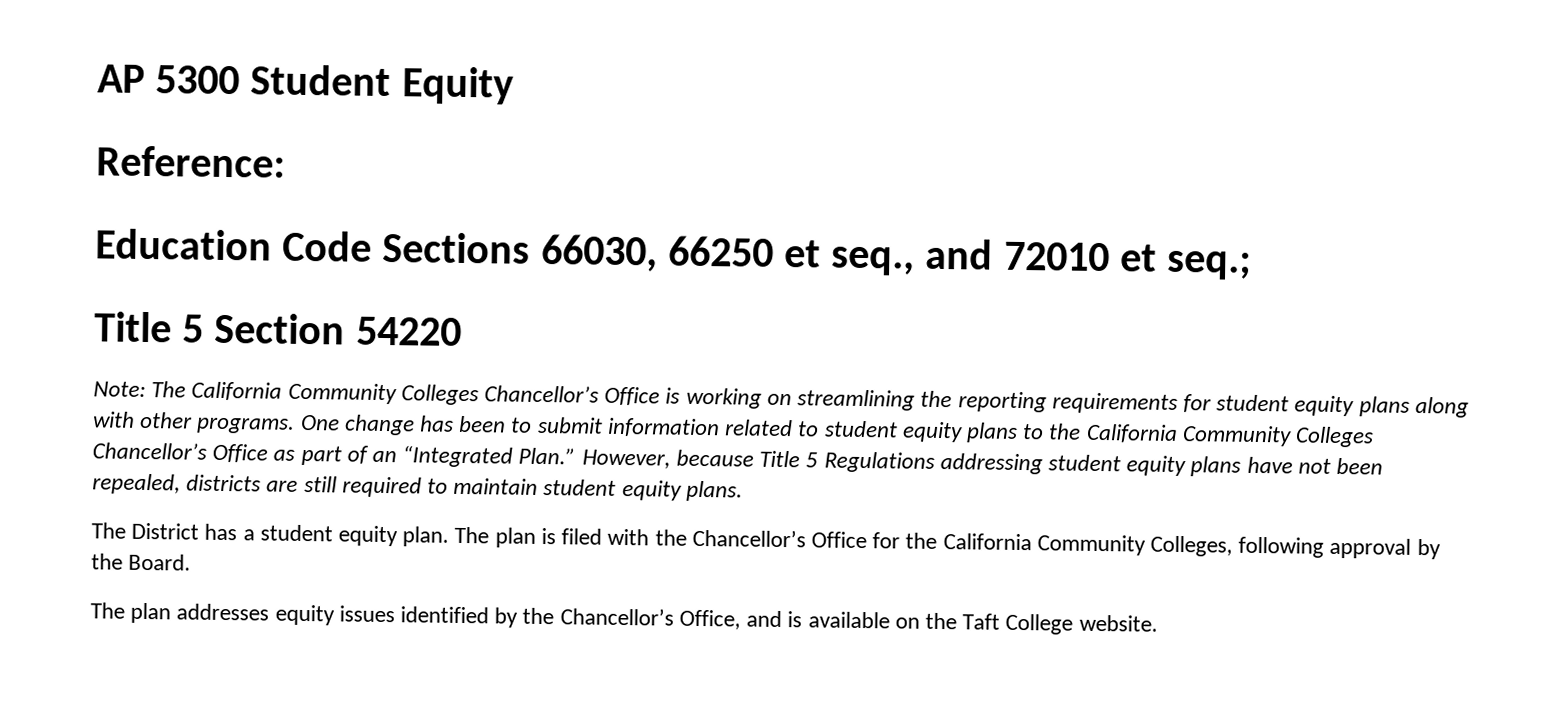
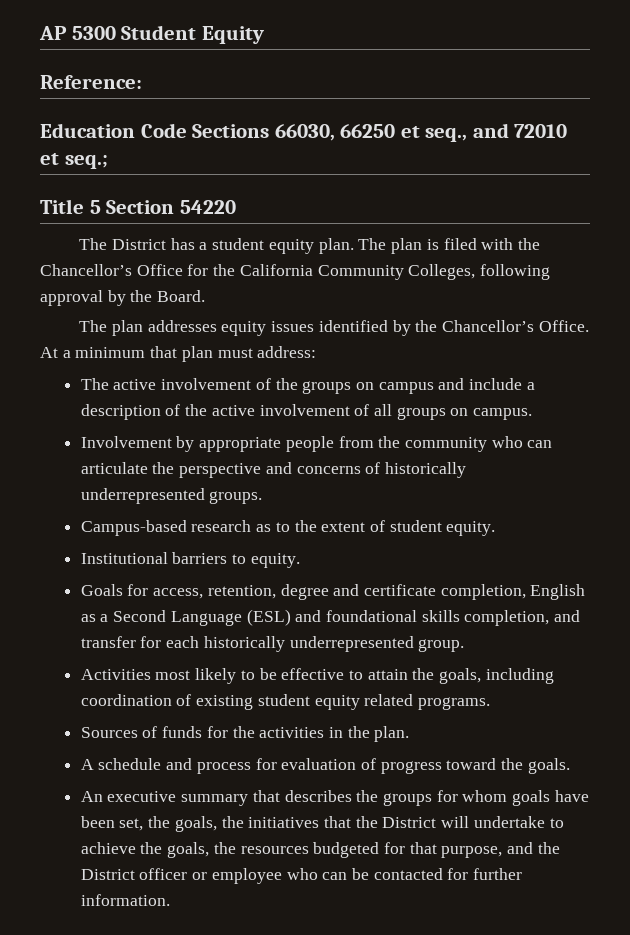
[93,381,1469,418] [93,411,1374,448] [92,442,1383,477] [92,473,743,502] // Note: The California Community Colleges Chancellor’s Office is working on streamlining the reporting requirements for student equity plans along with other programs. One change has been to submit information related to student equity plans to the California Community Colleges Chancellor’s Office as part of an “Integrated Plan.” However, because Title 5 Regulations addressing student equity plans have not been repealed, districts are still required to maintain student equity plans. -> (236, 207) none
[678,609,1158,635] Office, and is available on the Taft College website. -> [538,320,589,332] [40,346,317,362] [80,378,535,394] [80,404,533,420] [80,436,553,452] [80,462,466,478] [80,488,263,504] [80,520,496,536] [80,552,300,568] [80,584,586,600] [80,609,581,626] [80,636,465,652] [80,668,554,684] [80,694,490,710] [80,726,410,742] [80,758,570,774] [80,790,589,806] [80,816,564,832] [80,842,560,858] [80,868,523,884] [80,894,170,906] Office. At a minimum that plan must address: // The active involvement of the groups on campus and include a description of the active involvement of all groups on campus. // Involvement by appropriate people from the community who can articulate the perspective and concerns of historically underrepresented groups. // Campus-based research as to the extent of student equity. // Institutional barriers to equity. // Goals for access, retention, degree and certificate completion, English as a Second Language (ESL) and foundational skills completion, and transfer for each historically underrepresented group. // Activities most likely to be effective to attain the goals, including coordination of existing student equity related programs. // Sources of funds for the activities in the plan. // A schedule and process for evaluation of progress toward the goals. // An executive summary that describes the groups for whom goals have been set, the goals, the initiatives that the District will undertake to achieve the goals, the resources budgeted for that purpose, and the District officer or employee who can be contacted for further information.

